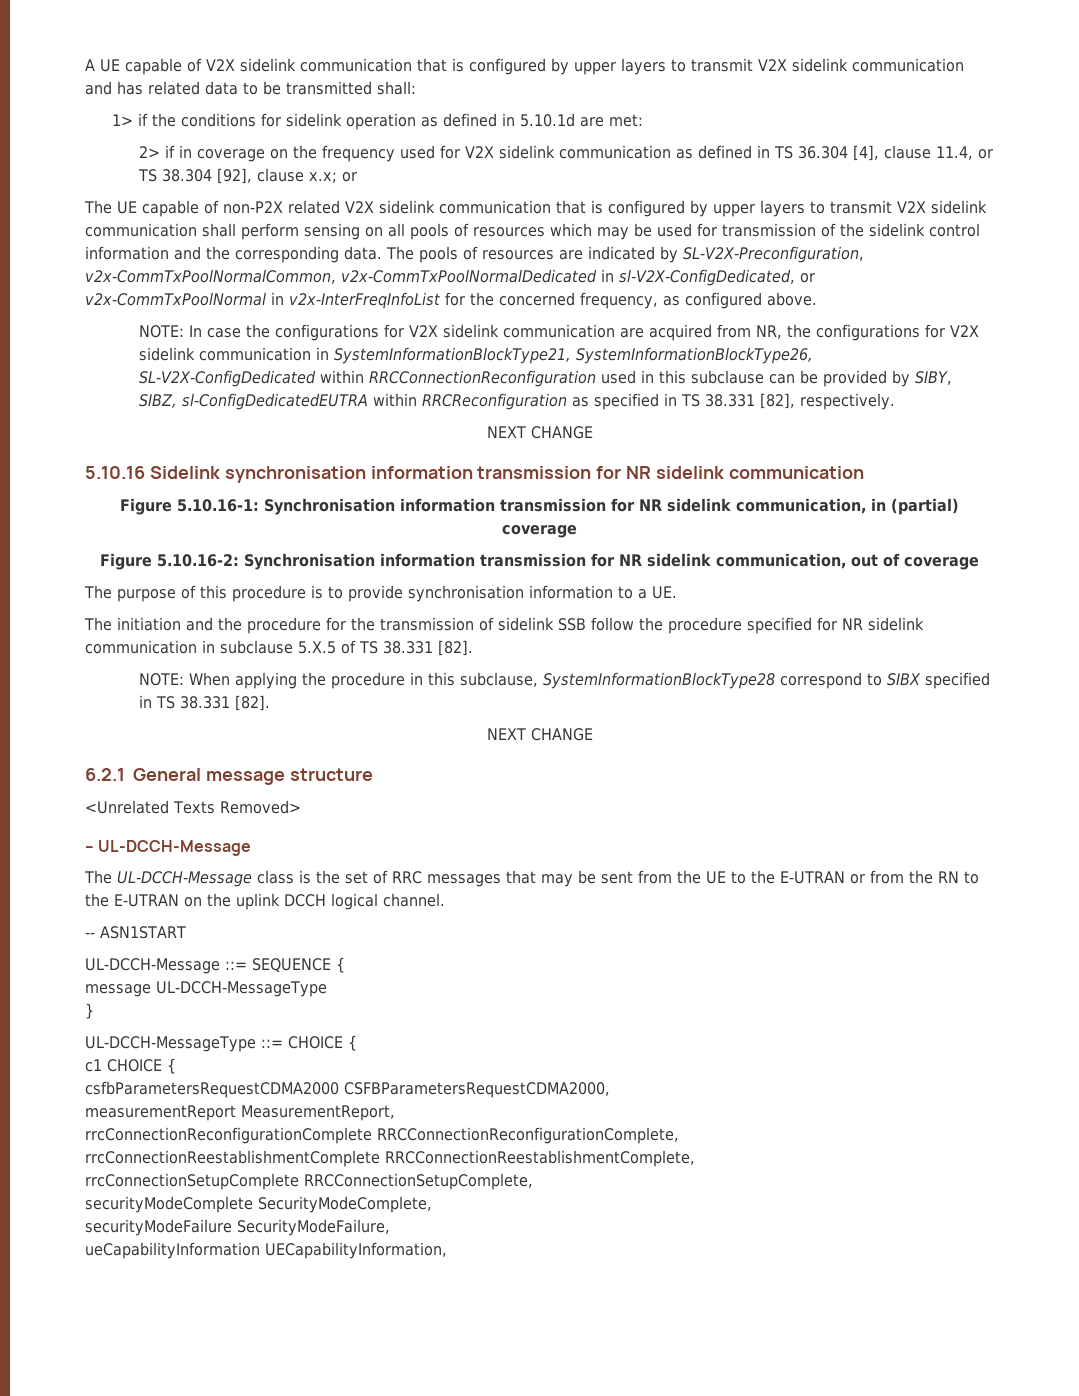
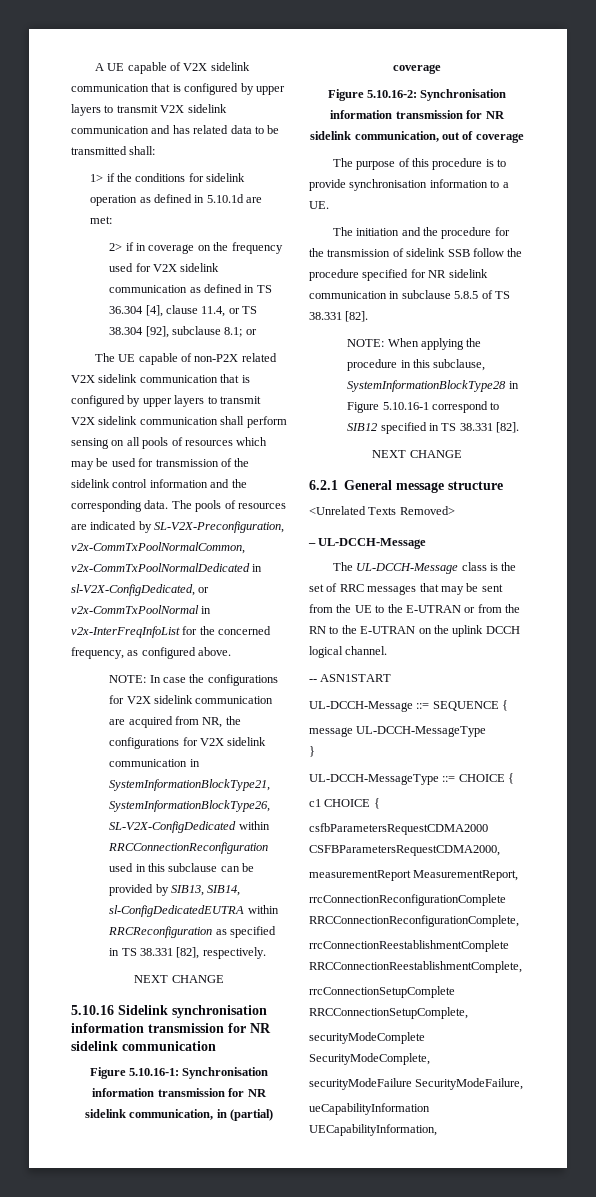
[257,168,338,183] clause x.x; -> [172,326,243,337] subclause 8.1;
[915,371,953,385] [139,394,178,408] SIBY, SIBZ, -> [171,885,241,896] SIB13, SIB14,
[298,641,336,654] 5.X.5 -> [454,291,479,299] 5.8.5
(776, 680) none -> [508,381,519,389] [347,402,429,413] in Figure 5.10.16-1
[887,673,922,686] SIBX -> [347,423,378,431] SIB12

